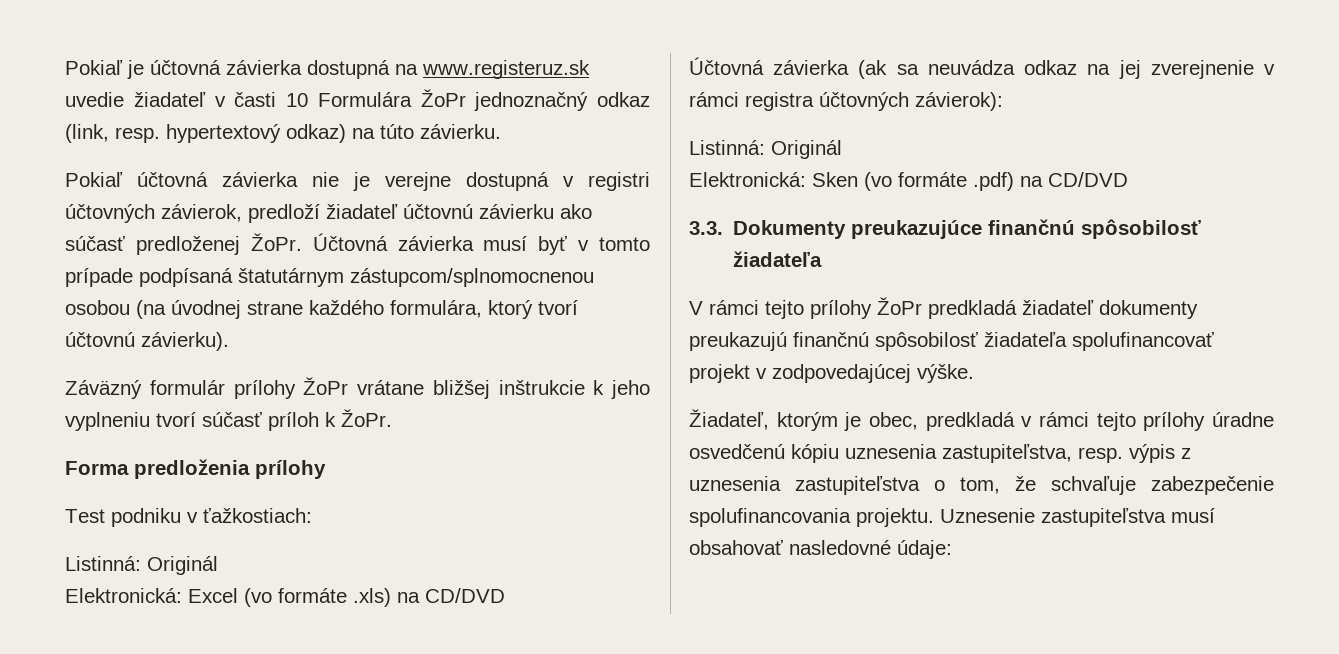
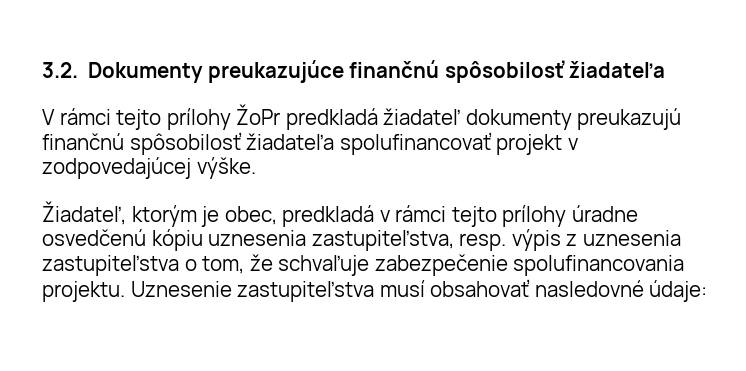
[65,60,590,79] [65,89,650,111] [65,124,501,143] [65,172,650,191] [65,204,592,223] [65,233,650,255] [65,268,594,287] [65,300,578,319] [65,332,229,351] [65,377,650,399] [65,409,392,431] [65,459,326,479] [65,508,312,527] [65,556,218,575] [65,588,505,607] [689,57,1275,79] [689,92,1003,111] [689,140,842,159] [689,172,1128,191] [689,221,723,235] Pokiaľ je účtovná závierka dostupná na www.registeruz.sk uvedie žiadateľ v časti 10 Formulára ŽoPr jednoznačný odkaz (link, resp. hypertextový odkaz) na túto závierku. // Pokiaľ účtovná závierka nie je verejne dostupná v registri účtovných závierok, predloží žiadateľ účtovnú závierku ako súčasť predloženej ŽoPr. Účtovná závierka musí byť v tomto prípade podpísaná štatutárnym zástupcom/splnomocnenou osobou (na úvodnej strane každého formulára, ktorý tvorí účtovnú závierku). // Záväzný formulár prílohy ŽoPr vrátane bližšej inštrukcie k jeho vyplneniu tvorí súčasť príloh k ŽoPr. // Forma predloženia prílohy // Test podniku v ťažkostiach: // Listinná: Originál // Elektronická: Excel (vo formáte .xls) na CD/DVD // Účtovná závierka (ak sa neuvádza odkaz na jej zverejnenie v rámci registra účtovných závierok): // Listinná: Originál // Elektronická: Sken (vo formáte .pdf) na CD/DVD // 3.3. -> [42,62,78,78] 3.2.

